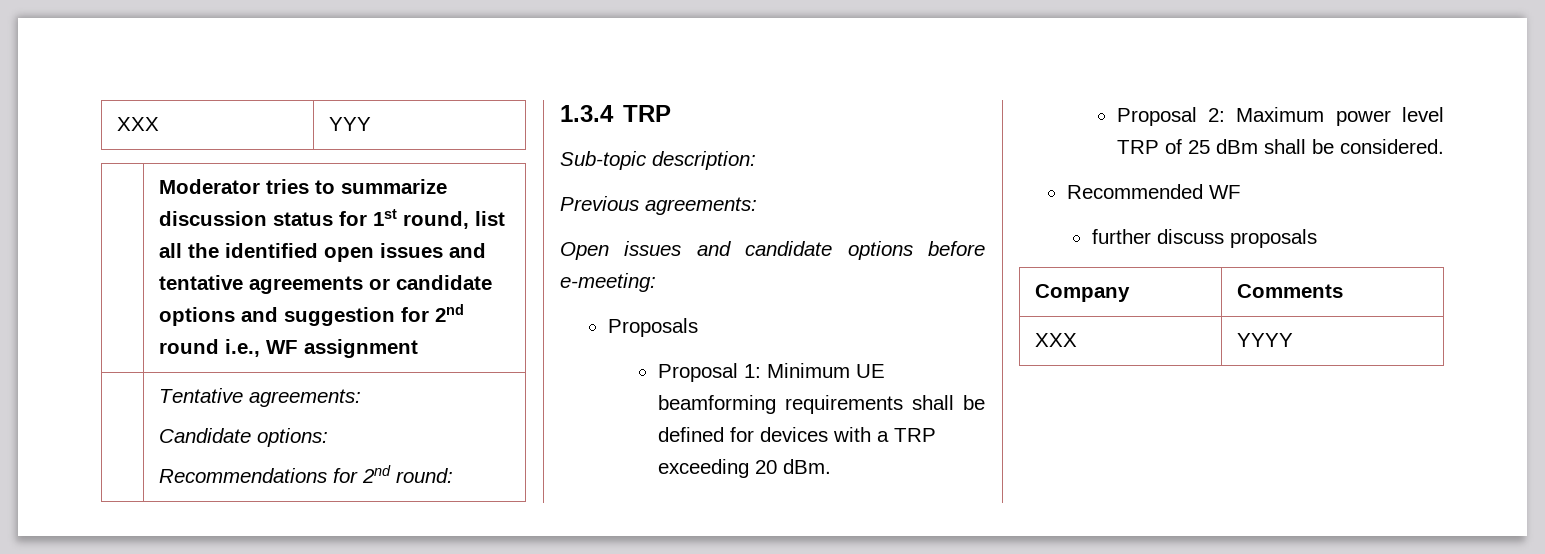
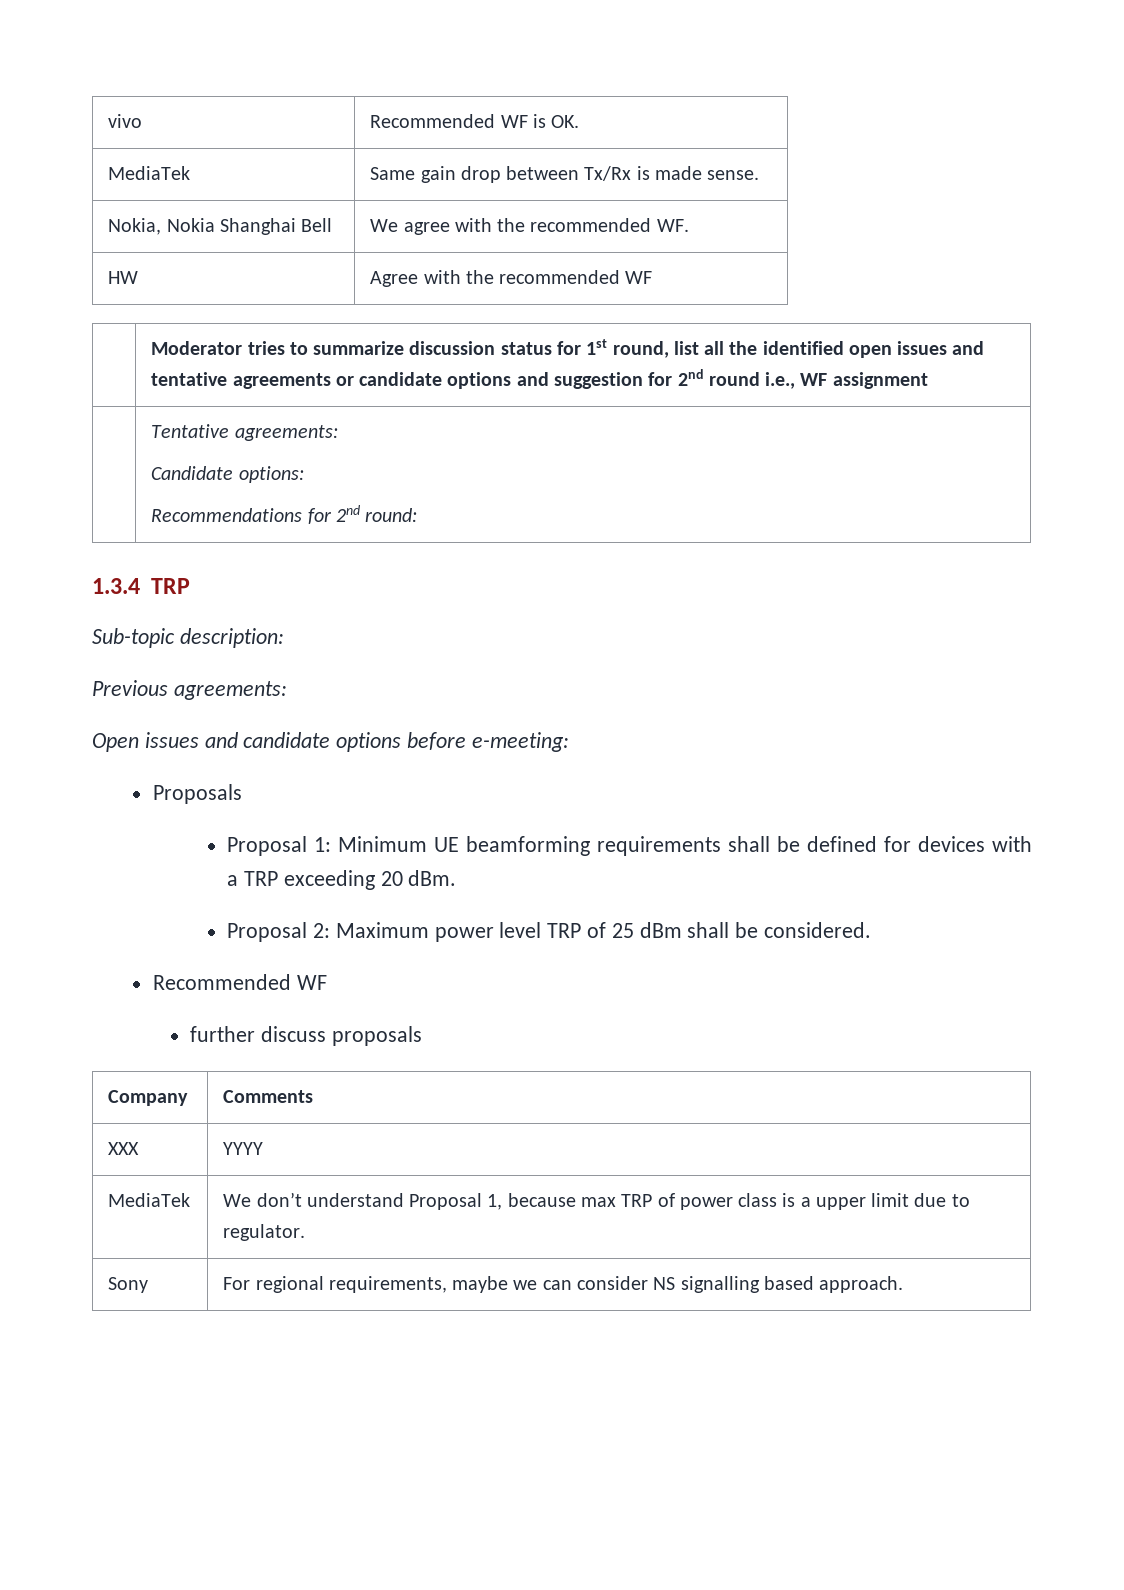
[117,117,160,131] [329,117,372,131] XXX | YYY -> [108,114,143,128] [370,114,580,128] [108,166,191,180] [370,166,760,183] [108,218,333,235] [370,218,689,235] [108,271,139,284] [370,270,653,287] vivo | Recommended WF is OK. // MediaTek | Same gain drop between Tx/Rx is made sense. // Nokia, Nokia Shanghai Bell | We agree with the recommended WF. // HW | Agree with the recommended WF
(1294, 340) none -> [108,1193,191,1207] [223,1192,970,1210] [223,1224,306,1241] [108,1277,149,1293] [223,1276,904,1293] // MediaTek | We don’t understand Proposal 1, because max TRP of power class is a upper limit due to regulator. // Sony | For regional requirements, maybe we can consider NS signalling based approach.

